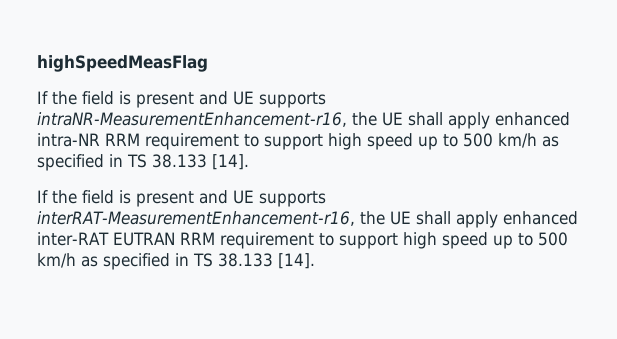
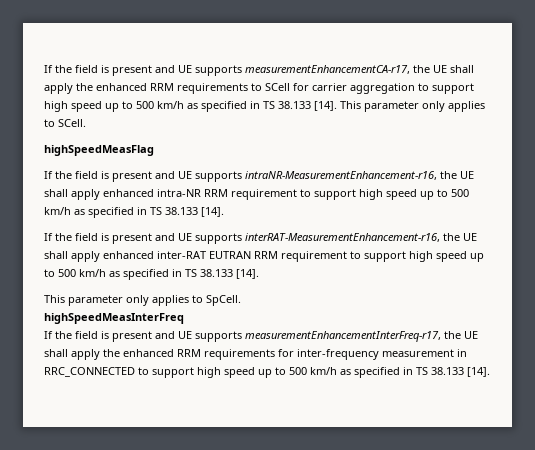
(37, 63) none -> [44,65,474,76] [44,83,474,94] [44,101,485,112] [44,119,86,127] If the field is present and UE supports measurementEnhancementCA-r17, the UE shall apply the enhanced RRM requirements to SCell for carrier aggregation to support high speed up to 500 km/h as specified in TS 38.133 [14]. This parameter only applies to SCell. //
(315, 261) none -> [44,295,241,306] [44,313,184,324] [44,331,478,342] [44,349,467,360] [44,367,490,378] // This parameter only applies to SpCell. // highSpeedMeasInterFreq // If the field is present and UE supports measurementEnhancementInterFreq-r17, the UE shall apply the enhanced RRM requirements for inter-frequency measurement in RRC_CONNECTED to support high speed up to 500 km/h as specified in TS 38.133 [14].

